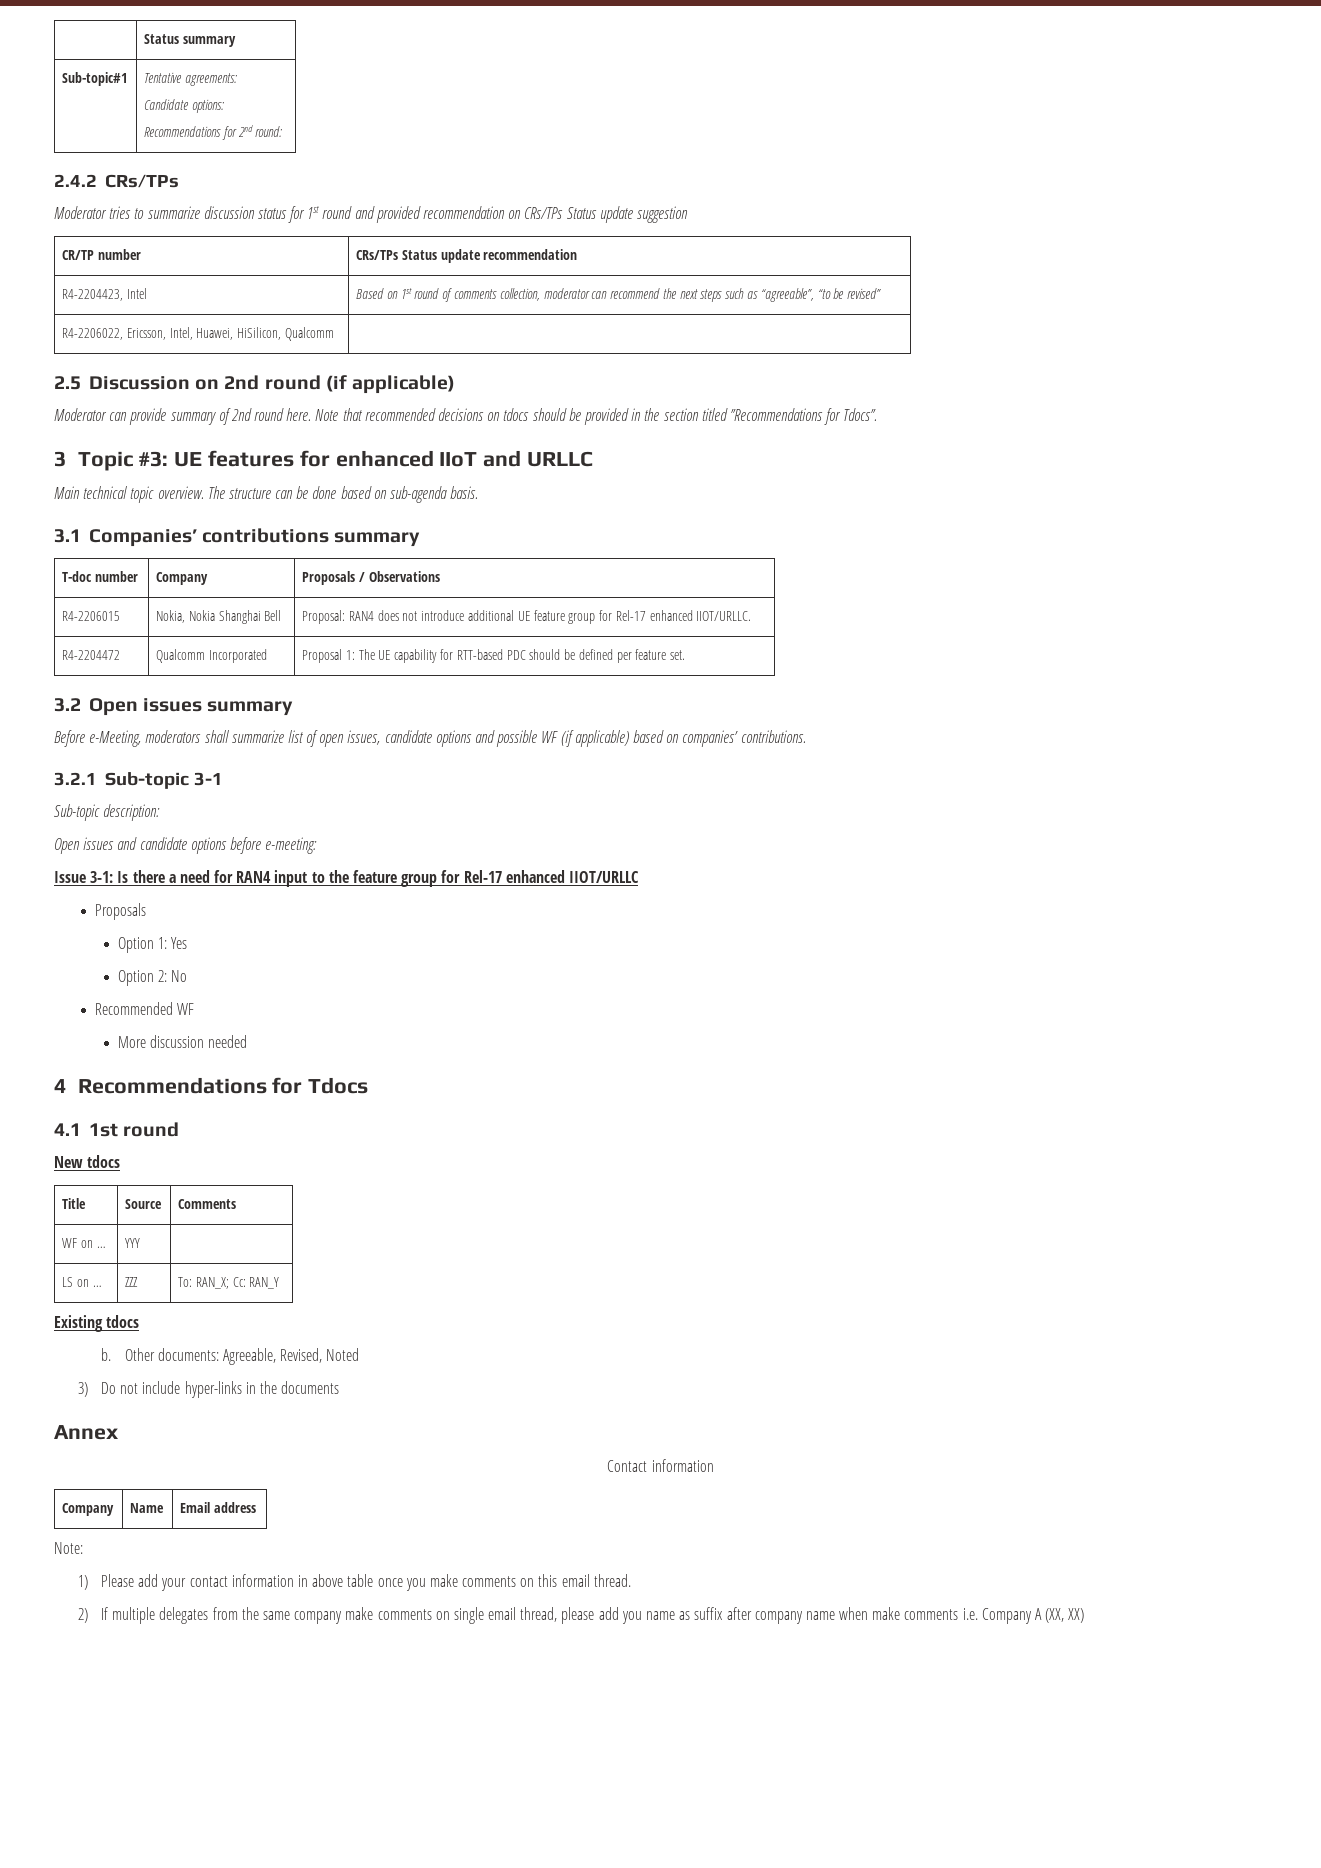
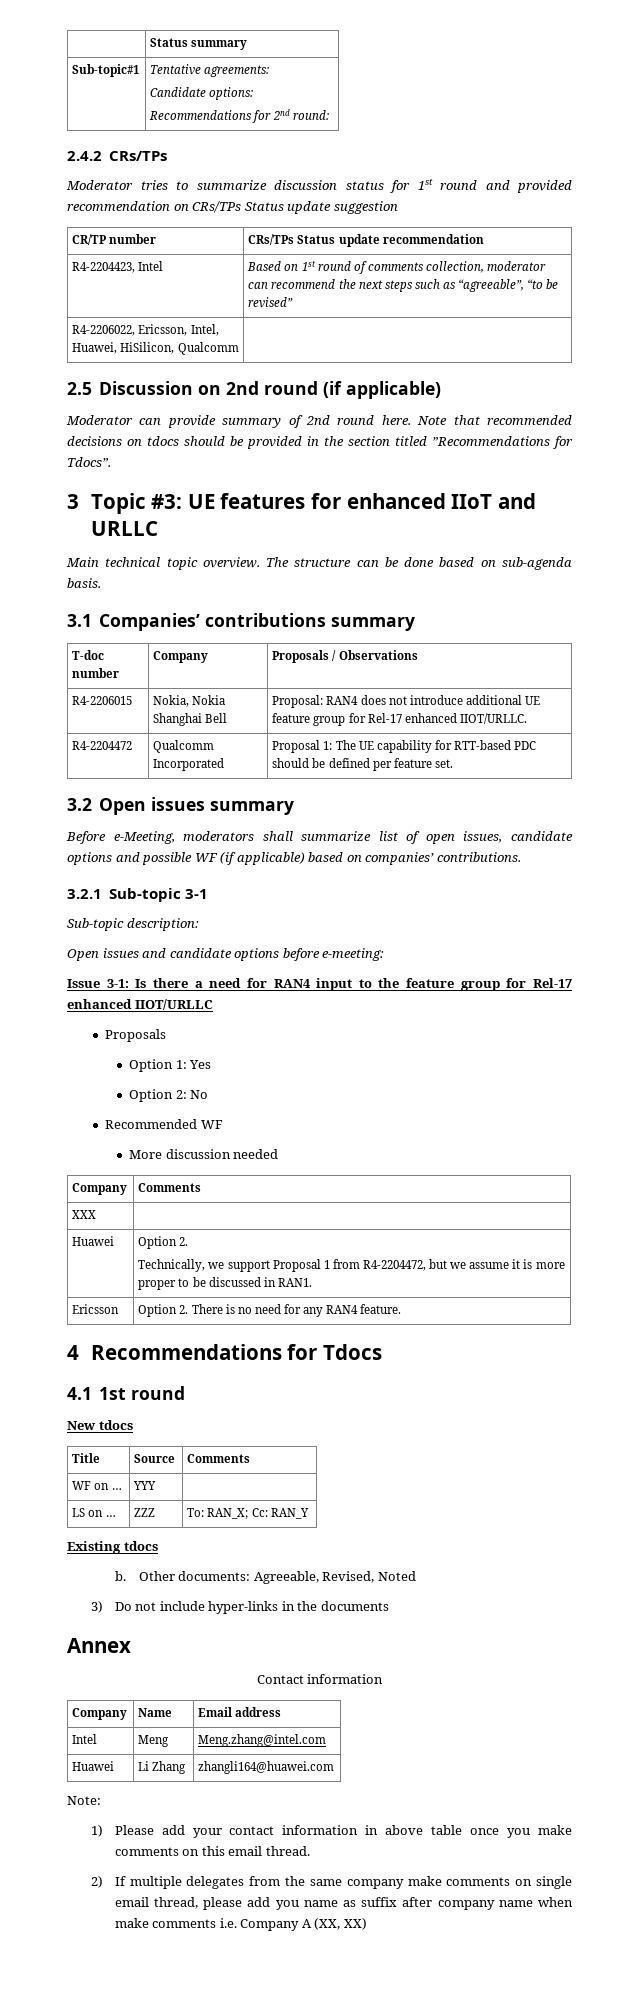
(248, 1041) none -> [72,1183,128,1195] [138,1183,202,1192] [72,1210,97,1219] [72,1236,115,1246] [138,1236,189,1249] [138,1259,565,1272] [138,1277,312,1290] [72,1304,120,1314] [138,1304,402,1317] // Company | Comments // XXX | // Huawei | Option 2. // Technically, we support Proposal 1 from R4-2204472, but we assume it is more proper to be discussed in RAN1. // Ericsson | Option 2. There is no need for any RAN4 feature.
(256, 1507) none -> [72,1734,98,1744] [138,1735,170,1747] [198,1734,327,1747] [72,1761,115,1771] [138,1761,187,1774] [198,1761,335,1774] // Intel | Meng | Meng.zhang@intel.com // Huawei | Li Zhang | zhangli164@huawei.com

